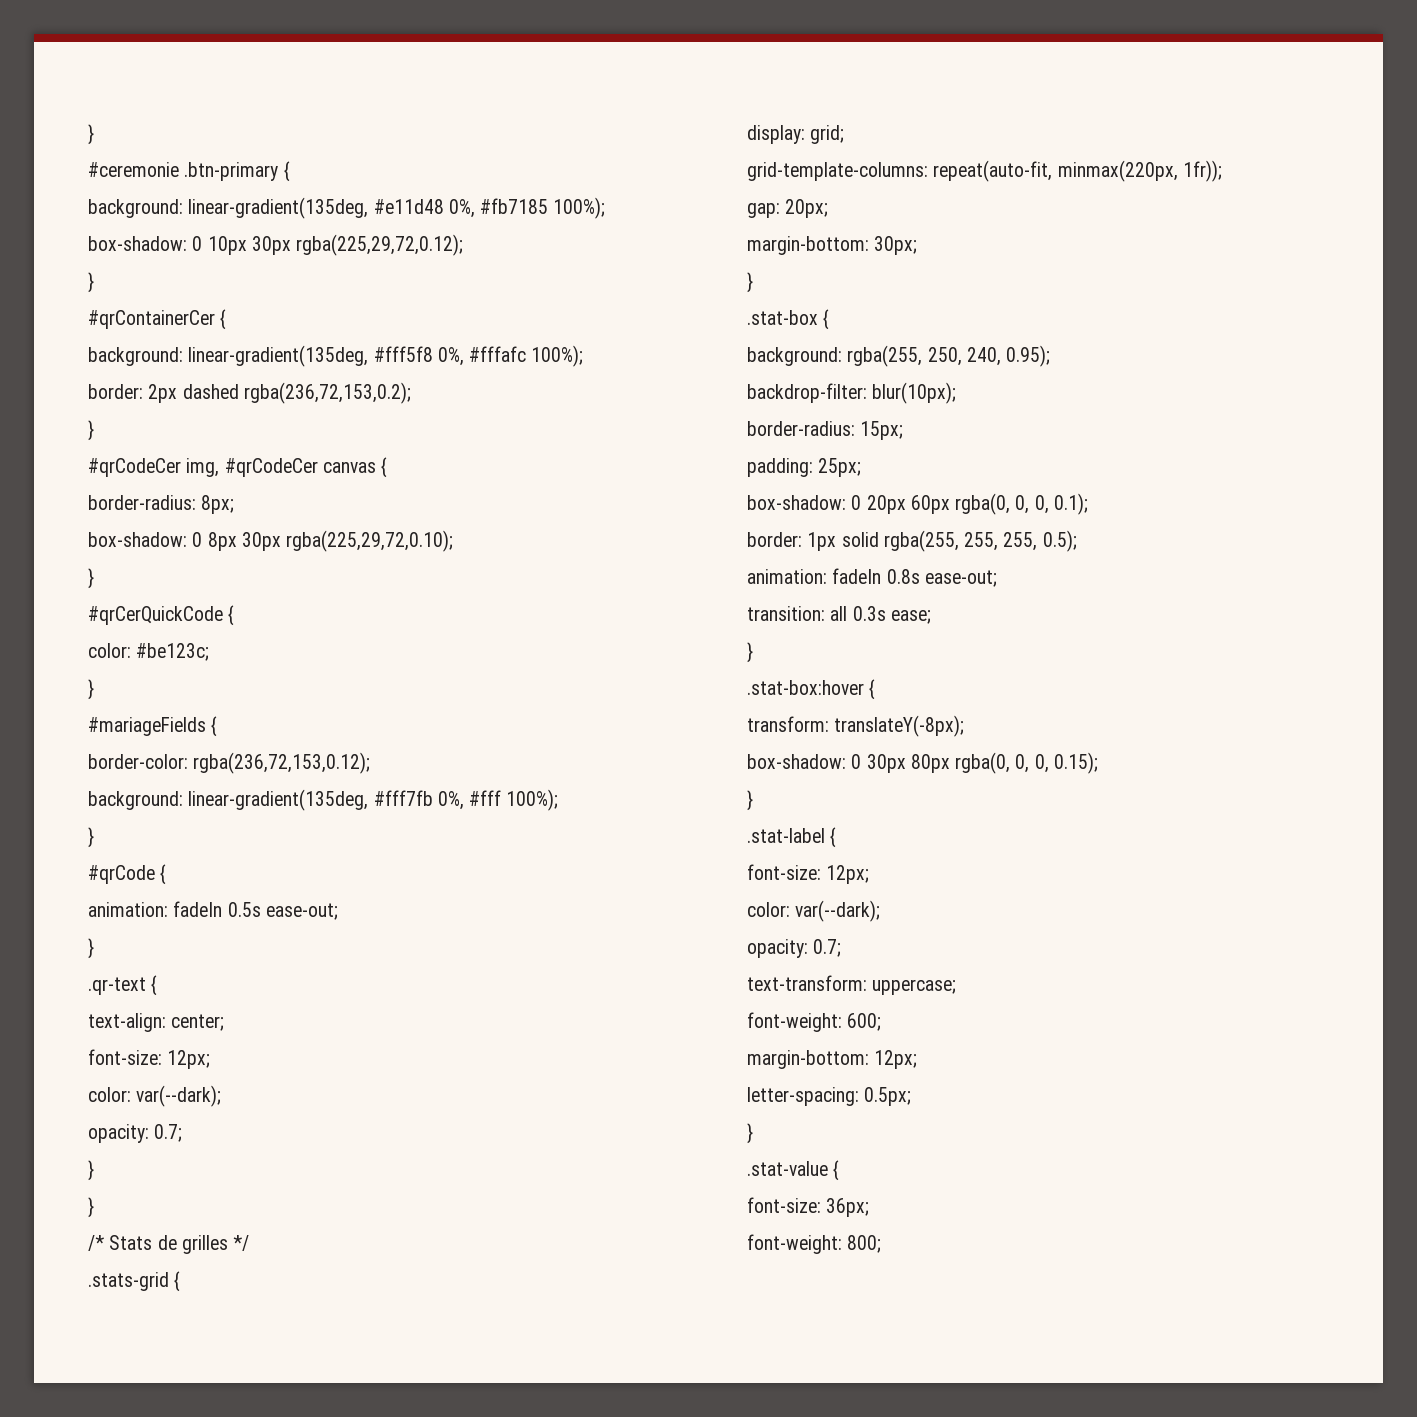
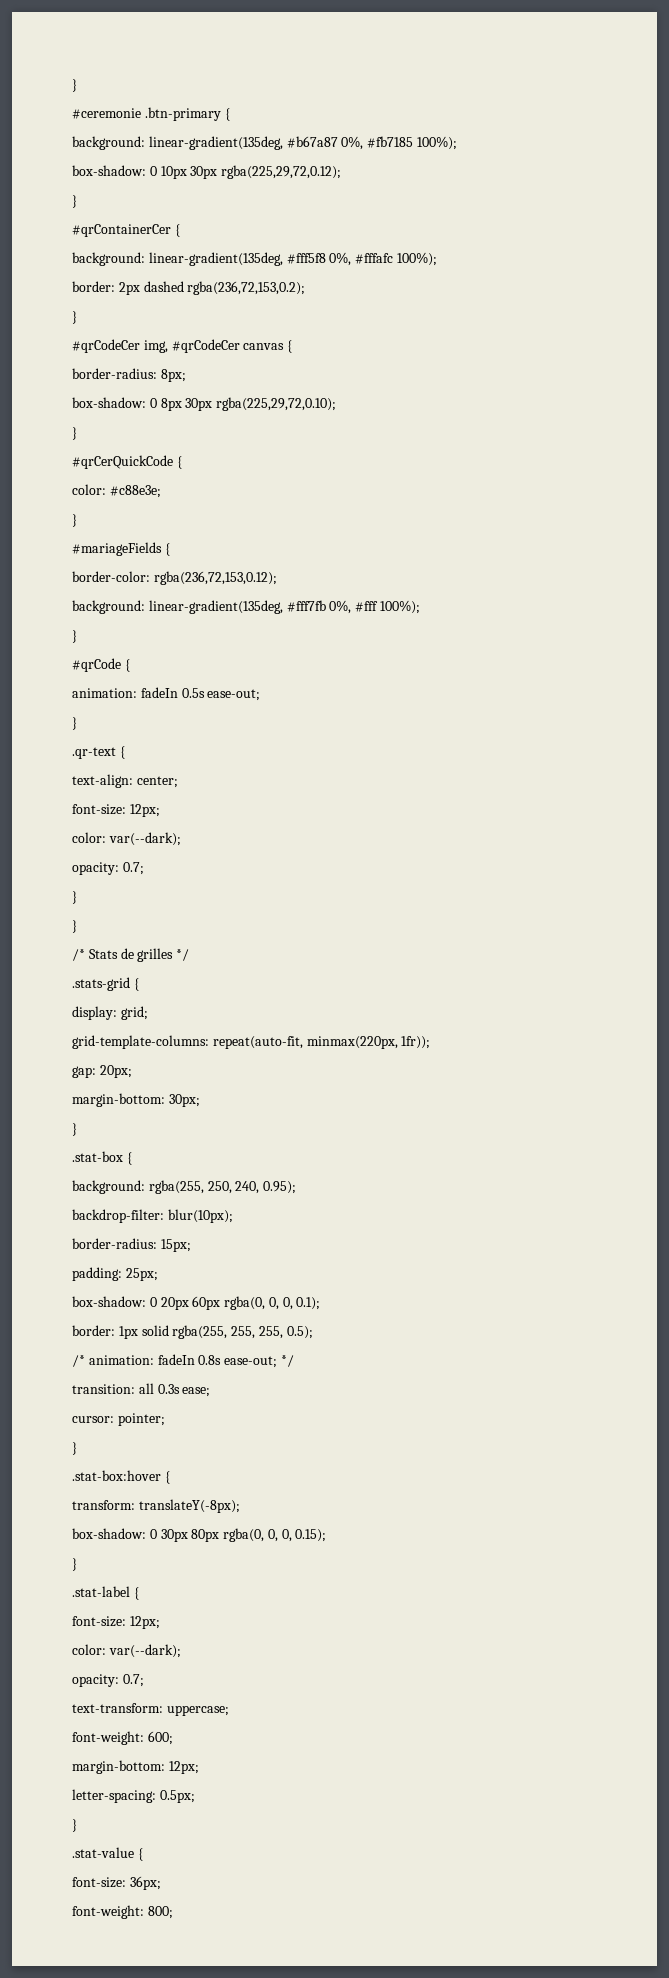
[373,199,444,214] #e11d48 -> [286,136,338,148] #b67a87
[136,643,210,661] #be123c; -> [109,485,161,498] #c88e3e;
(1077, 541) none -> [72,1355,85,1367] /*
(997, 578) none -> [280,1355,294,1367] */
(931, 617) none -> [72,1413,165,1426] // cursor: pointer;

